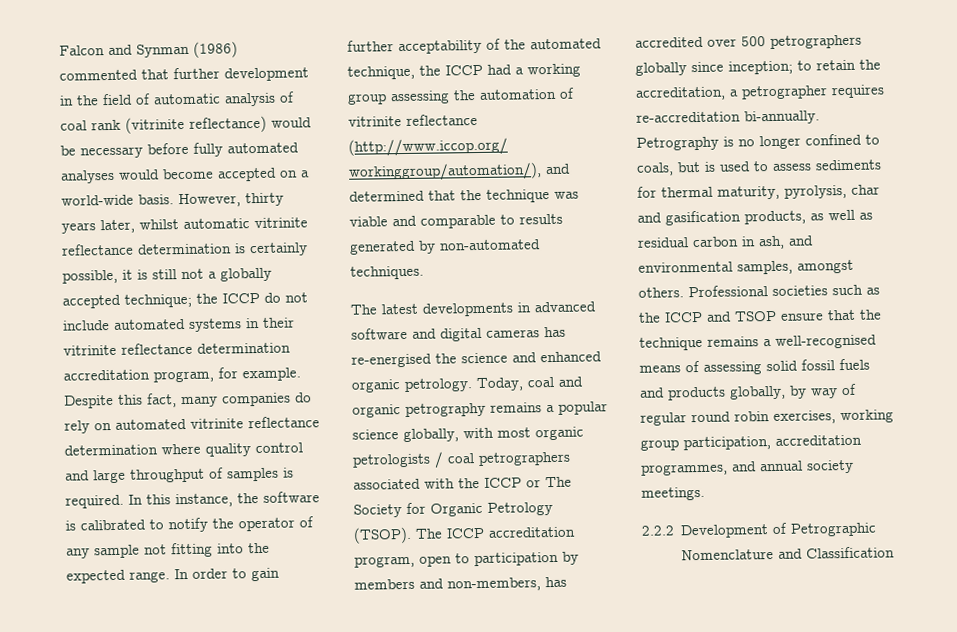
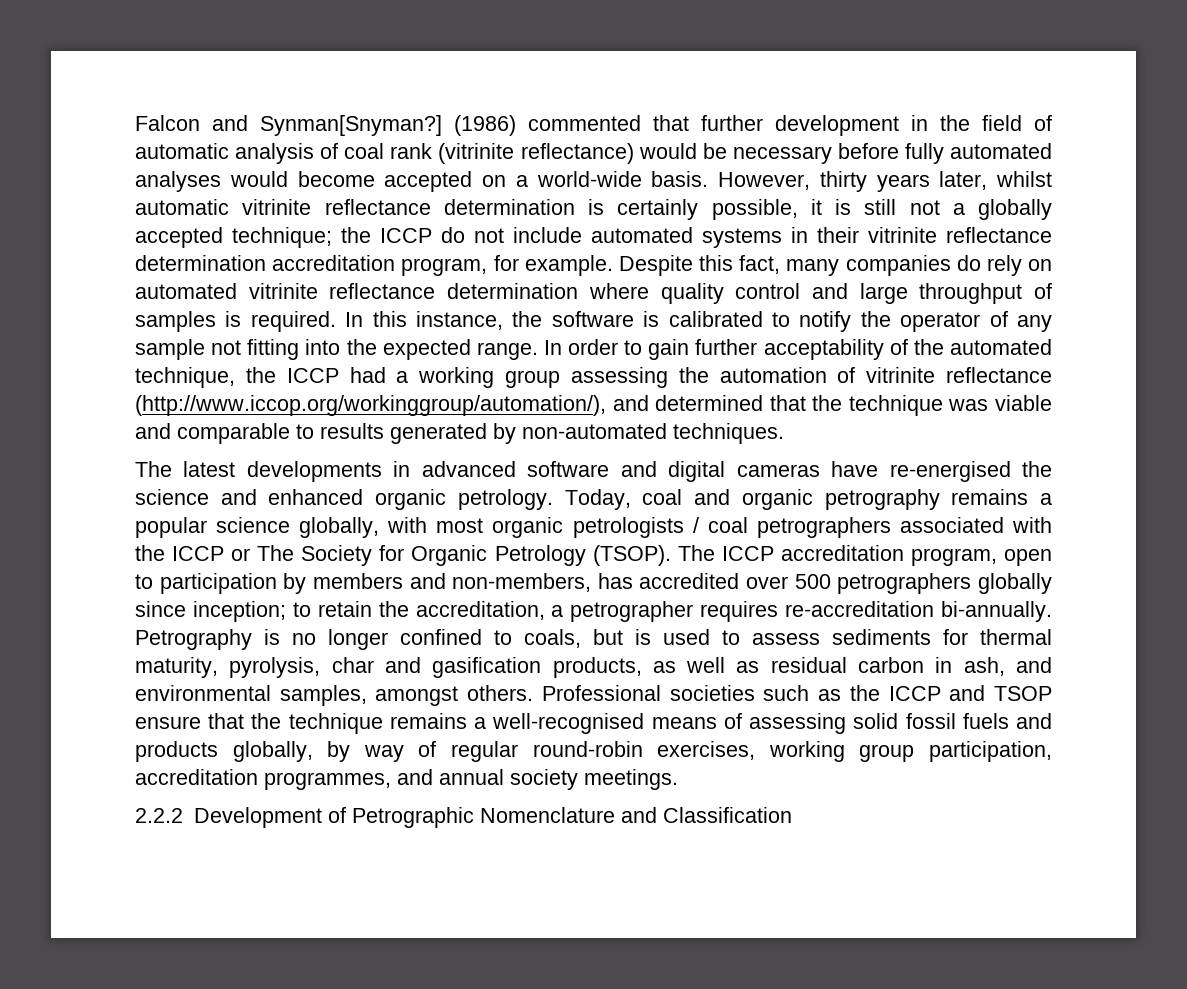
[136,43,190,58] Synman -> [260,115,442,136] Synman[Snyman?]
[544,326,566,338] has -> [831,461,879,477] have
[691,411,770,423] round robin -> [532,741,643,757] round-robin

